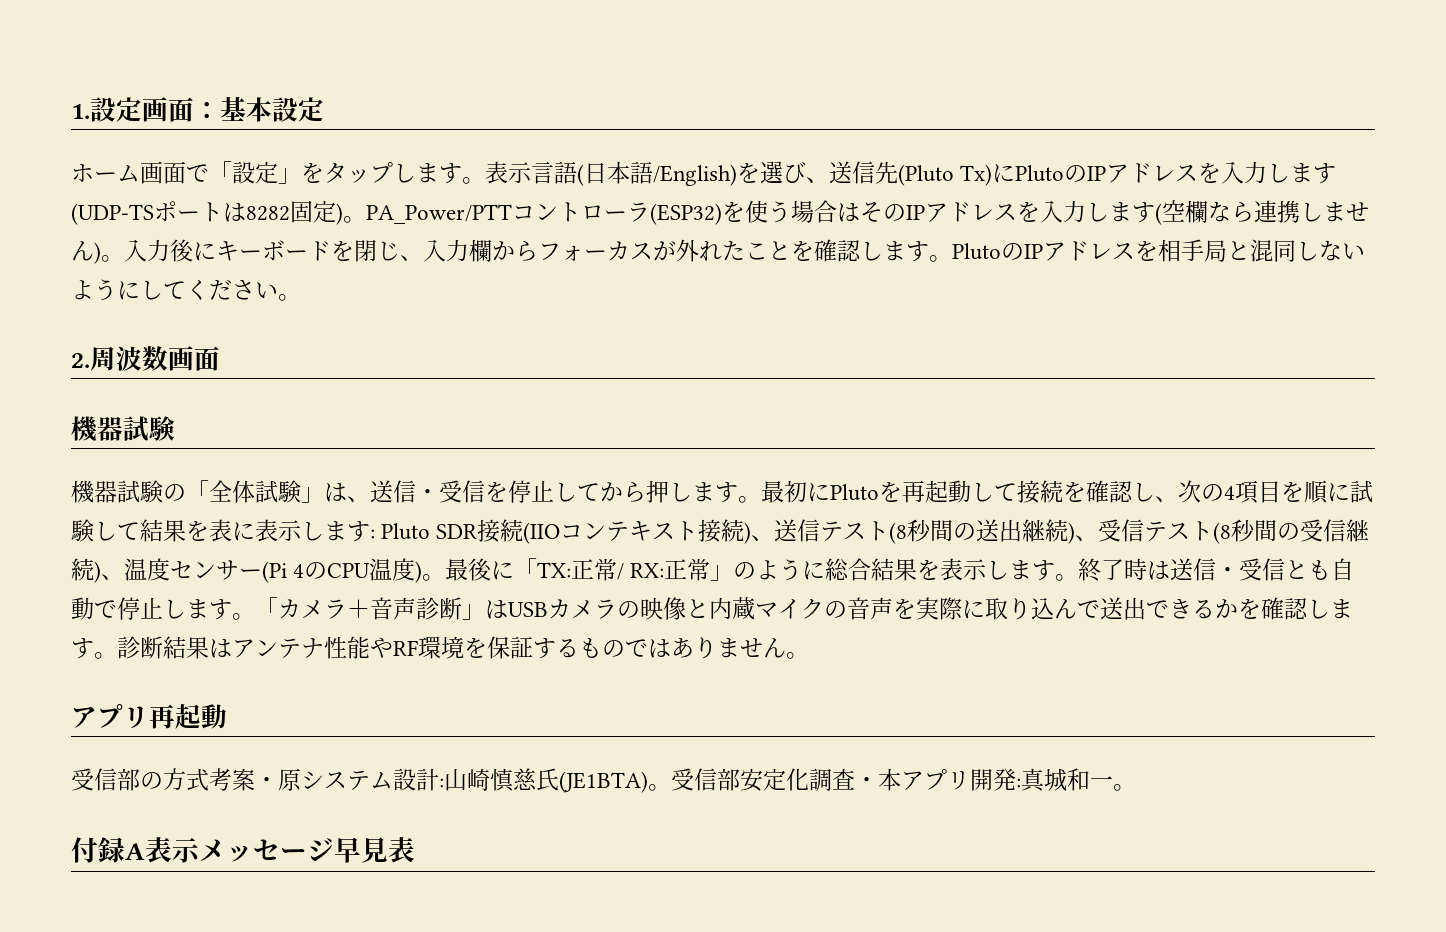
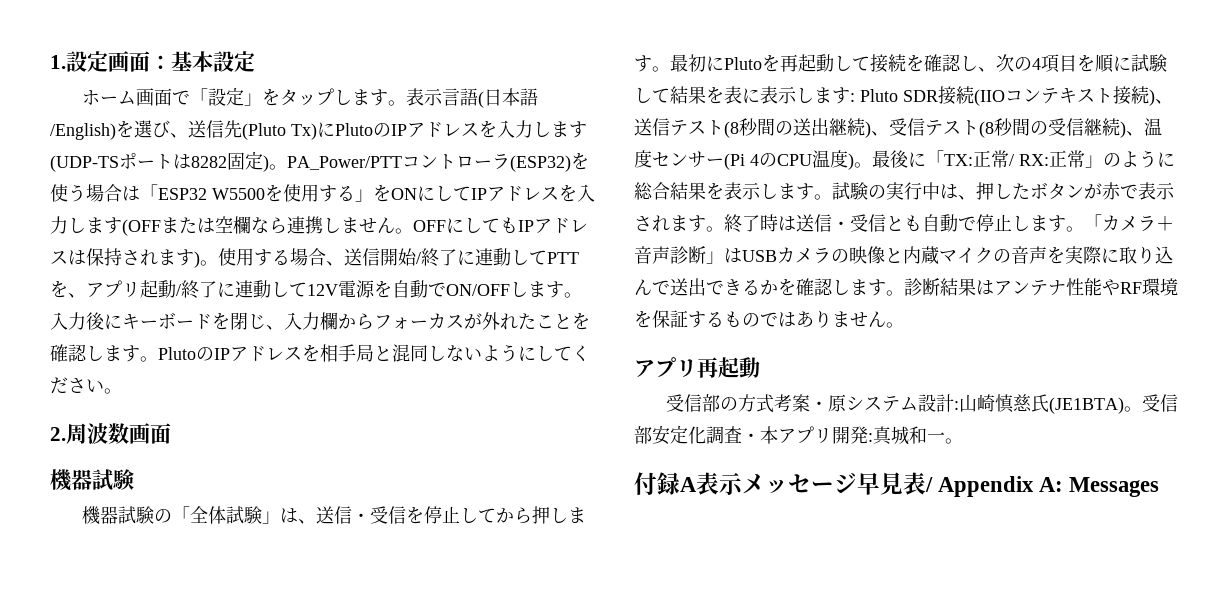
[860,200,1162,225] そのIPアドレスを入力します( -> [140,184,595,202] [50,216,215,236] 「ESP32 W5500を使用する」をONにしてIPアドレスを入力します(OFFまたは
[94,242,101,264] ) -> [395,217,588,234] [50,248,579,268] [50,280,564,299] 。OFFにしてもIPアドレスは保持されます)。使用する場合、送信開始/終了に連動してPTTを、アプリ起動/終了に連動して12V電源を自動でON/OFFします
(1079, 577) none -> [832,182,1175,200] [634,215,724,232] 試験の実行中は、押したボタンが赤で表示されます。
(415, 850) none -> [925,476,1160,497] / Appendix A: Messages

